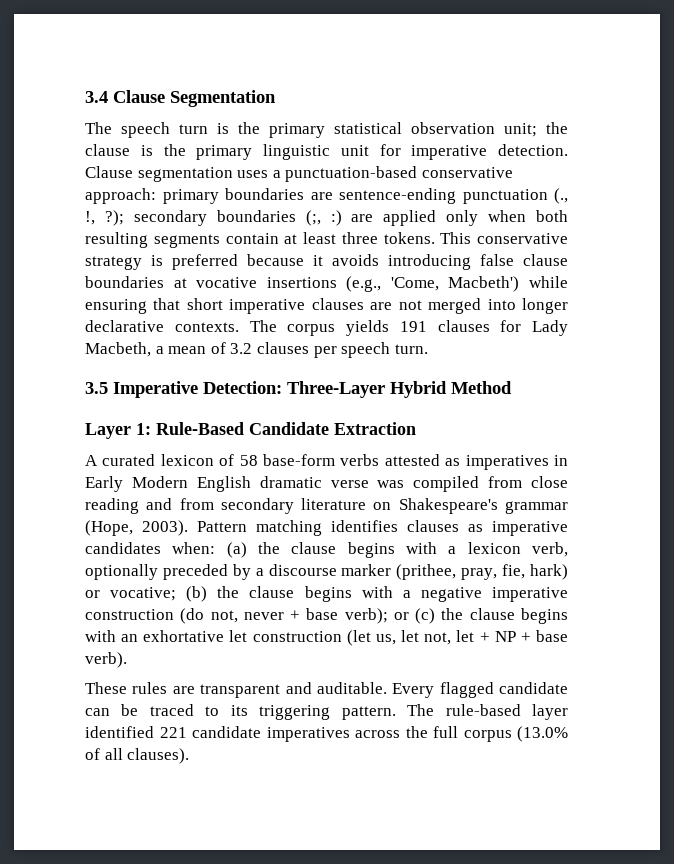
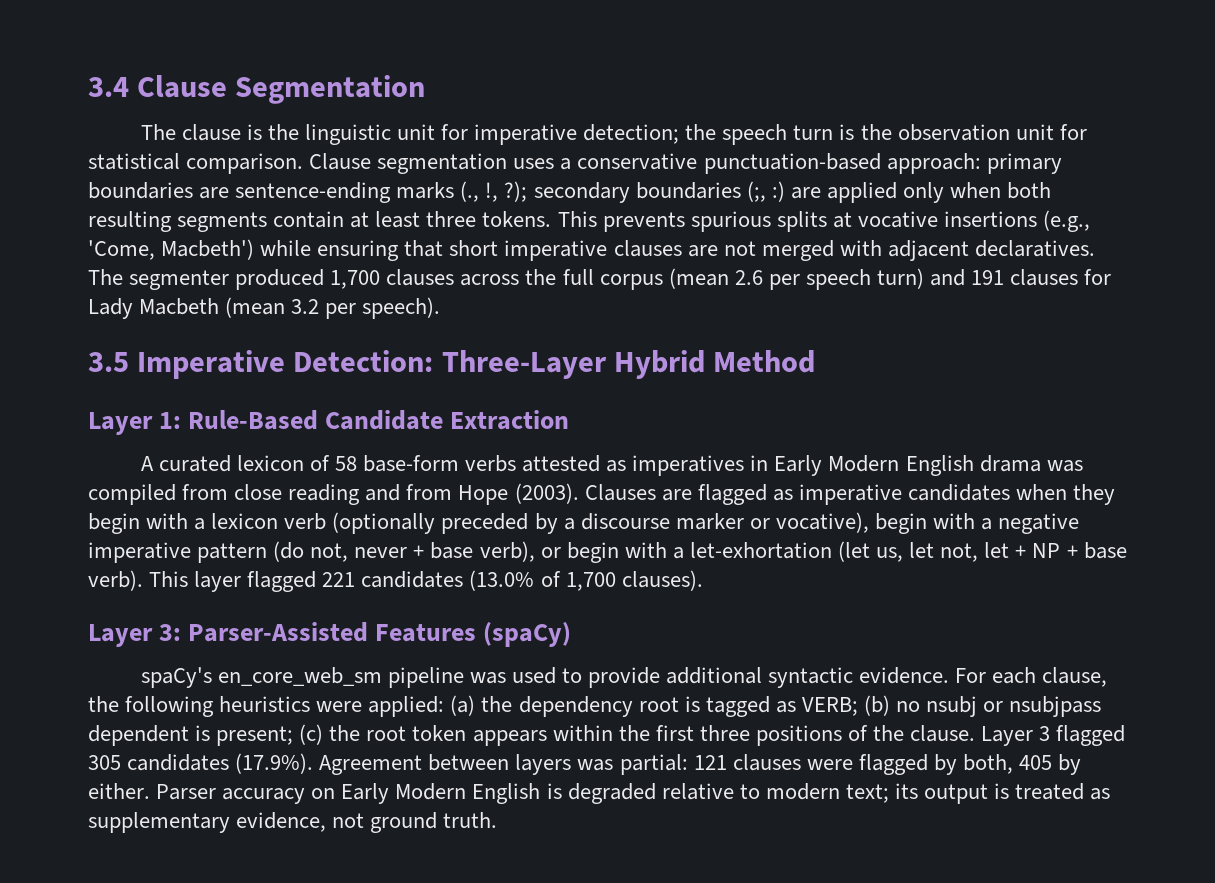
[121,122,568,138] [85,144,568,160] speech turn is the primary statistical observation unit; the clause is the primary linguistic unit for imperative detection. -> [181,124,1087,145] [88,153,304,174] clause is the linguistic unit for imperative detection; the speech turn is the observation unit for statistical comparison.
[285,166,513,182] punctuation-based conservative -> [577,153,881,174] conservative punctuation-based
[462,189,548,204] punctuation -> [396,182,455,199] marks
[477,233,568,244] [85,254,568,270] [85,276,164,288] conservative strategy is preferred because it avoids introducing false clause boundaries -> [602,211,827,232] prevents spurious splits
[487,298,569,314] [85,320,568,336] [85,342,428,358] into longer declarative contexts. The corpus yields 191 clauses for Lady Macbeth, a mean of 3.2 clauses per speech turn. -> [839,240,1095,261] [88,268,1112,290] [88,297,441,319] with adjacent declaratives. The segmenter produced 1,700 clauses across the full corpus (mean 2.6 per speech turn) and 191 clauses for Lady Macbeth (mean 3.2 per speech).
[259,476,369,488] dramatic verse -> [979,455,1041,472] drama
[220,498,568,514] [85,520,568,536] [85,542,395,558] secondary literature on Shakespeare's grammar (Hope, 2003). Pattern matching identifies clauses as imperative candidates when: (a) the clause begins -> [458,483,1116,505] [88,513,140,534] Hope (2003). Clauses are flagged as imperative candidates when they begin
[532,542,568,557] [85,564,158,580] verb, optionally -> [284,512,436,534] verb (optionally
[396,564,569,580] [85,586,352,602] (prithee, pray, fie, hark) or vocative; (b) the clause begins -> [749,512,927,534] or vocative), begin
[85,609,174,620] construction -> [197,543,268,563] pattern
[344,608,568,624] [85,630,342,642] verb); or (c) the clause begins with an exhortative let construction -> [479,541,832,563] verb), or begin with a let-exhortation
[85,682,568,698] [85,704,568,720] [85,726,512,742] // These rules are transparent and auditable. Every flagged candidate can be traced to its triggering pattern. The rule-based layer identified 221 candidate imperatives across the full corpus -> [149,571,464,592] This layer flagged 221 candidates
[104,748,123,760] all -> [565,572,616,591] 1,700
(190, 756) none -> [88,622,572,647] [140,667,1108,688] [88,695,1102,717] [88,724,1126,746] [88,753,1082,775] [88,783,1111,804] [88,812,498,833] // Layer 3: Parser-Assisted Features (spaCy) // spaCy's en_core_web_sm pipeline was used to provide additional syntactic evidence. For each clause, the following heuristics were applied: (a) the dependency root is tagged as VERB; (b) no nsubj or nsubjpass dependent is present; (c) the root token appears within the first three positions of the clause. Layer 3 flagged 305 candidates (17.9%). Agreement between layers was partial: 121 clauses were flagged by both, 405 by either. Parser accuracy on Early Modern English is degraded relative to modern text; its output is treated as supplementary evidence, not ground truth.

